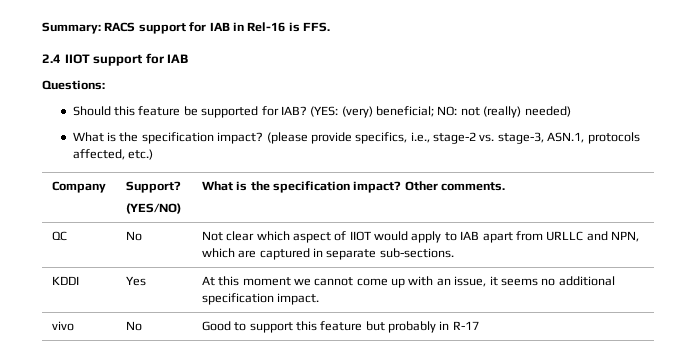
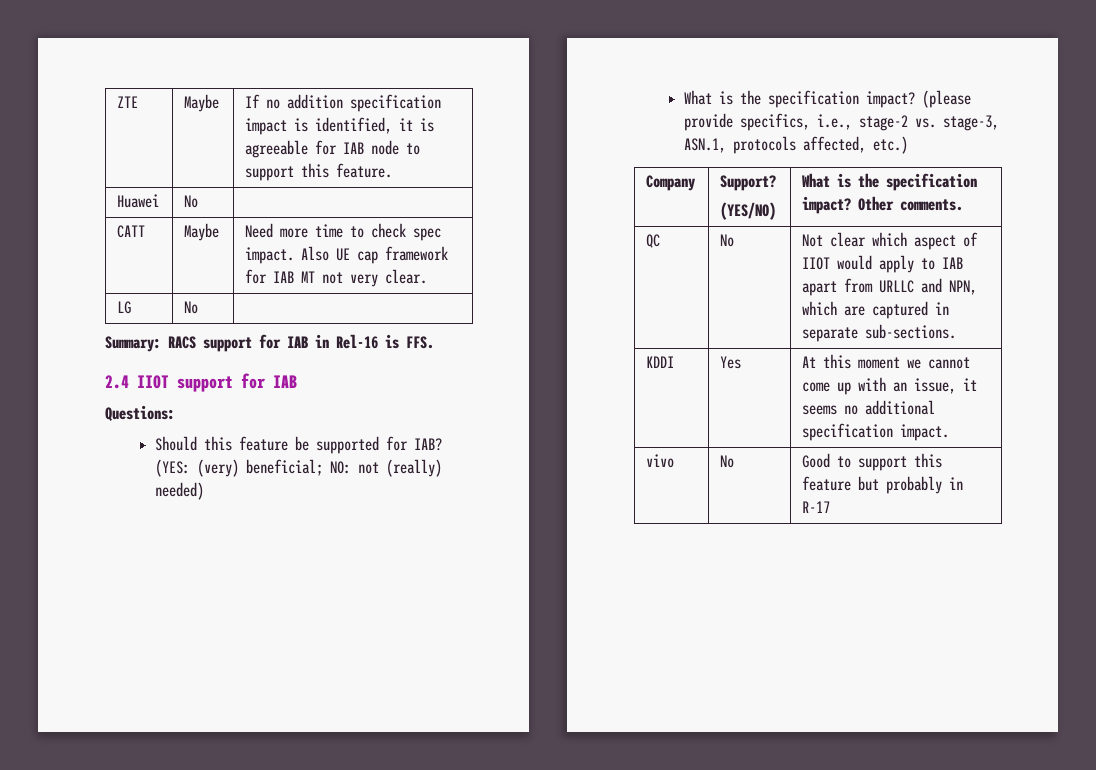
(42, 28) none -> [117,96,139,108] [184,94,220,112] [245,94,442,112] [245,117,435,135] [245,140,421,158] [245,163,393,181] [117,194,160,208] [184,195,199,208] [117,225,146,238] [184,223,220,241] [245,223,442,241] [245,246,449,264] [245,269,428,287] [117,301,132,314] [184,301,199,314] ZTE | Maybe | If no addition specification impact is identified, it is agreeable for IAB node to support this feature. // Huawei | No | // CATT | Maybe | Need more time to check spec impact. Also UE cap framework for IAB MT not very clear. // LG | No | //

